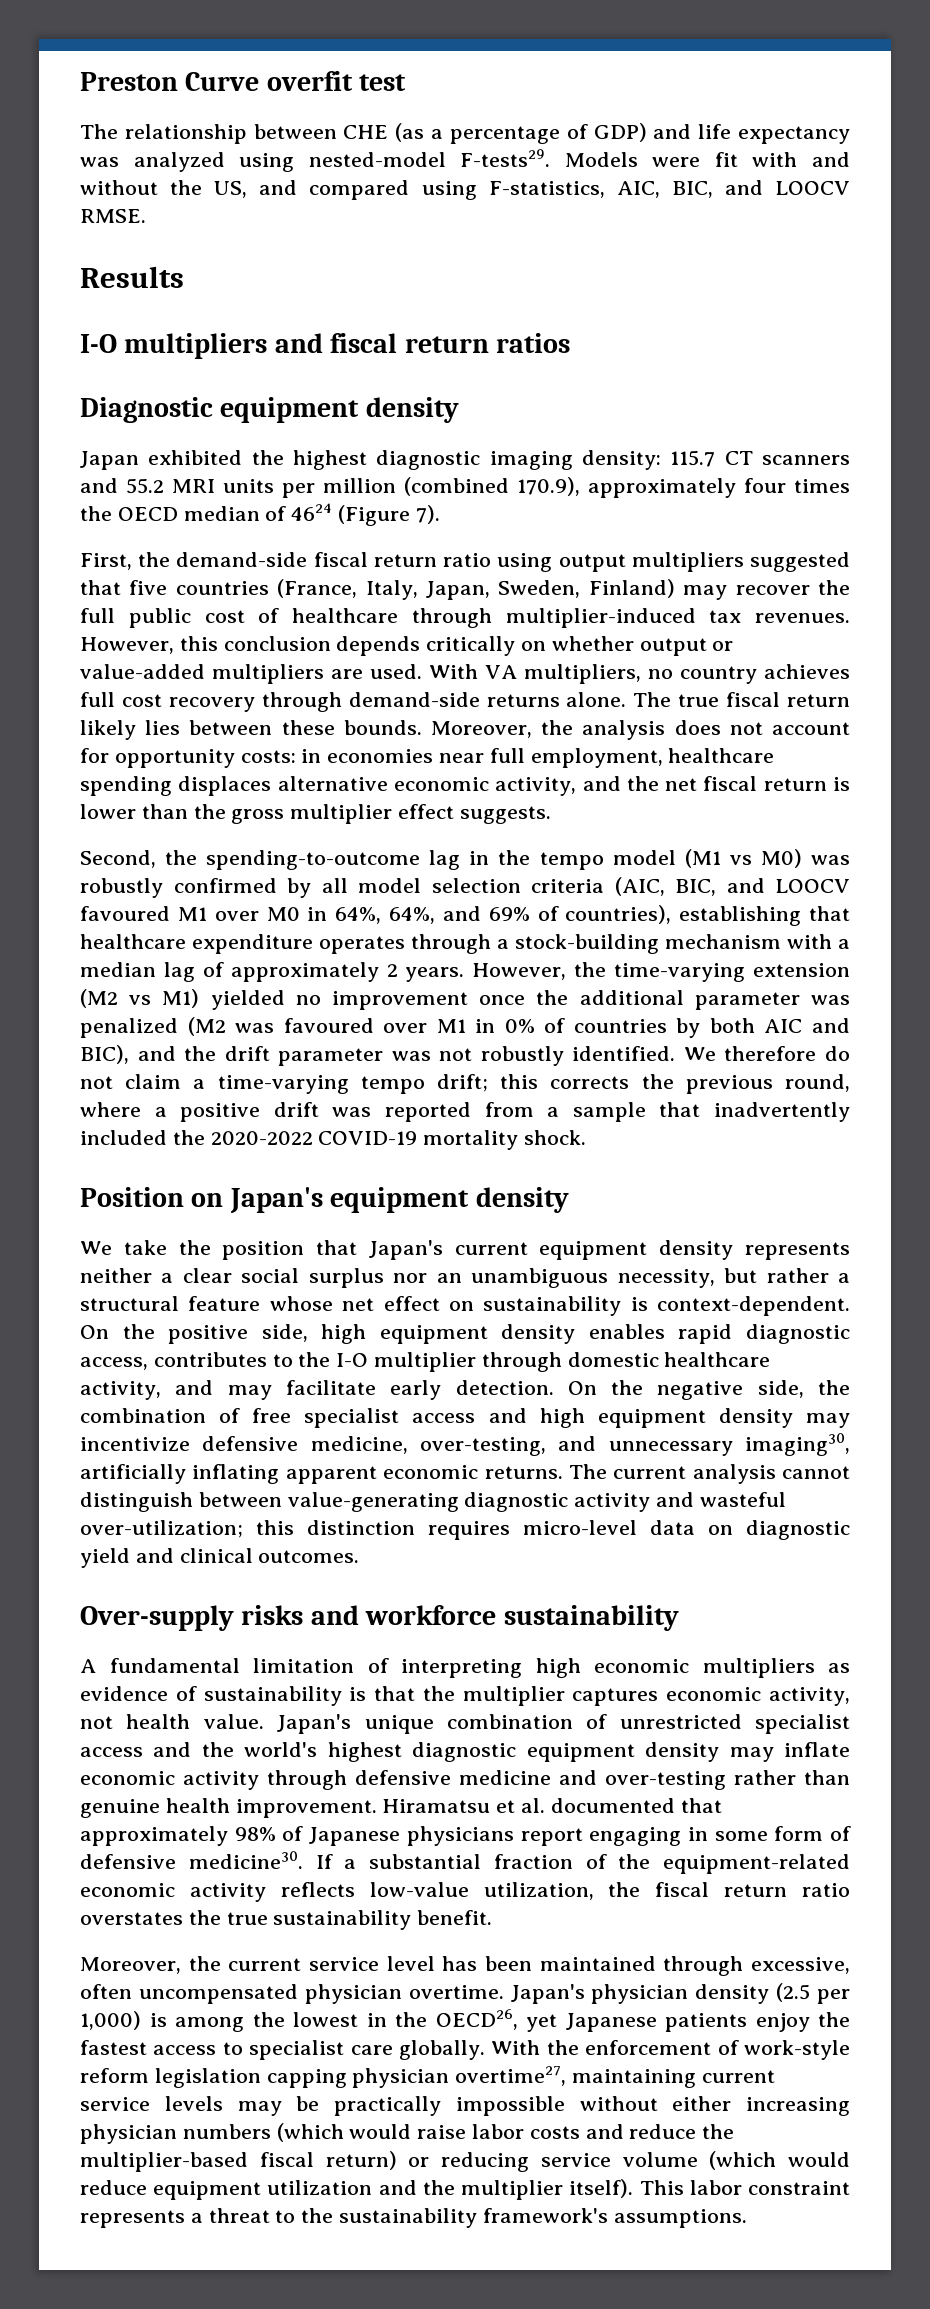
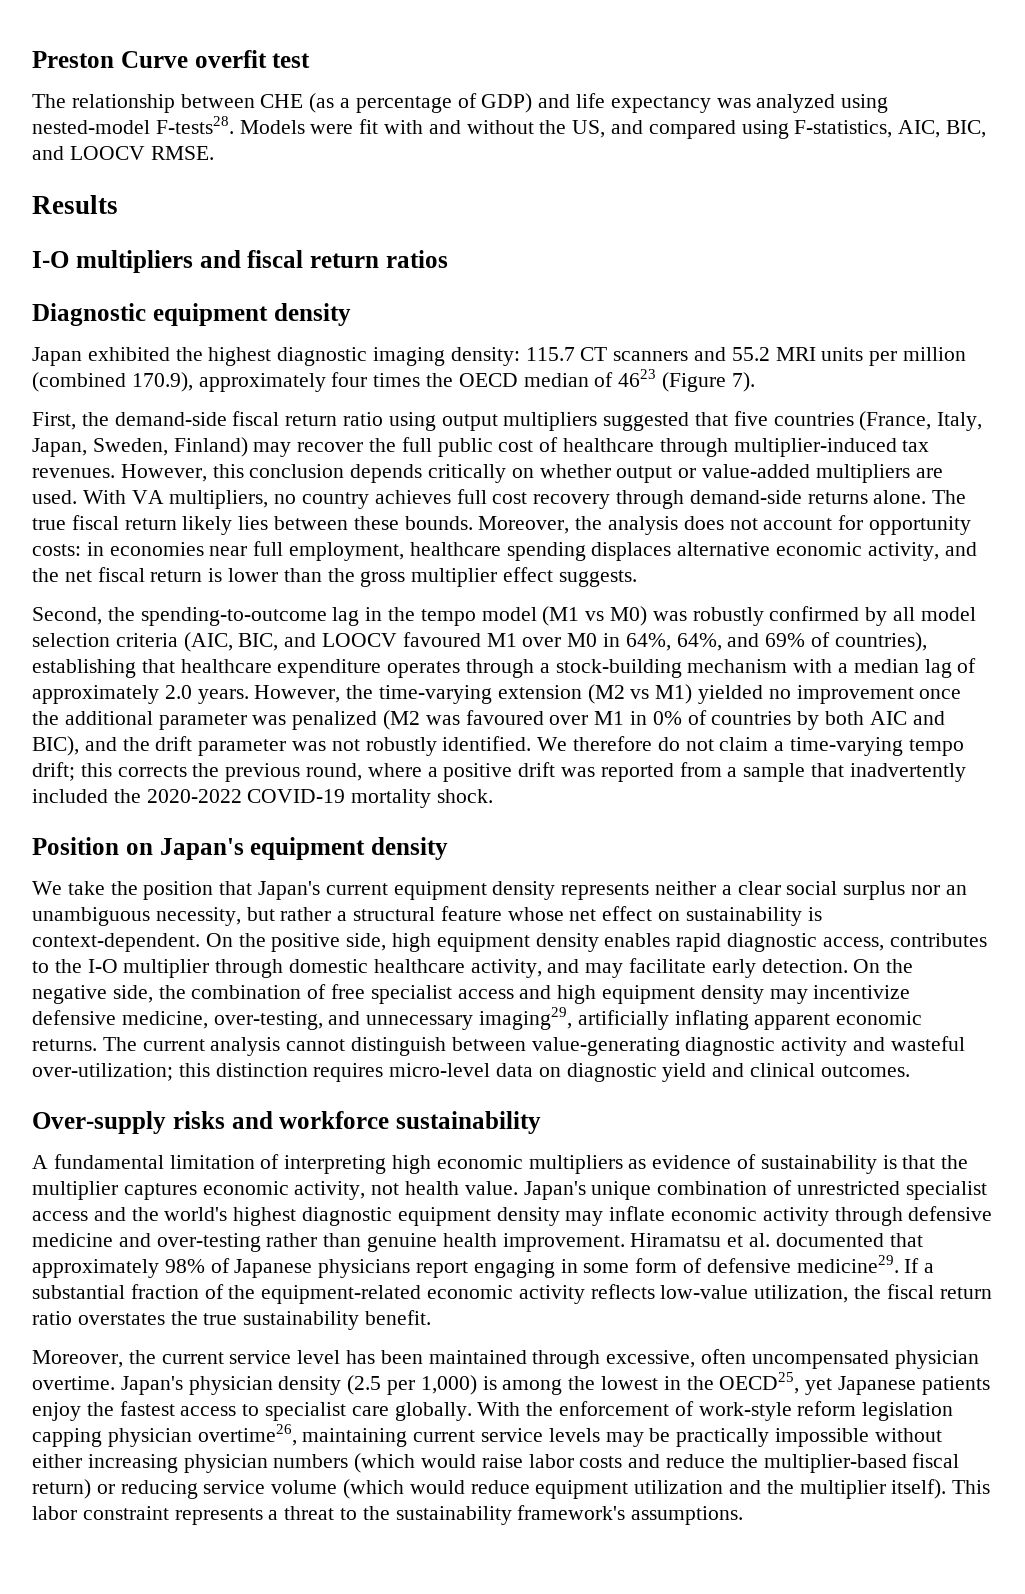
[460,149,551,167] F-tests29. -> [155,116,234,134] F-tests28.
[291,503,333,521] 4624 -> [618,369,657,387] 4623
[386,964,398,977] 2 -> [164,685,192,699] 2.0
[745,1433,850,1456] imaging30, -> [479,1007,573,1030] imaging29,
[188,1851,303,1869] medicine30. -> [796,1255,899,1273] medicine29.
[435,2009,518,2030] OECD26, -> [719,1372,800,1394] OECD25,
[455,2066,567,2086] overtime27, -> [197,1424,297,1446] overtime26,

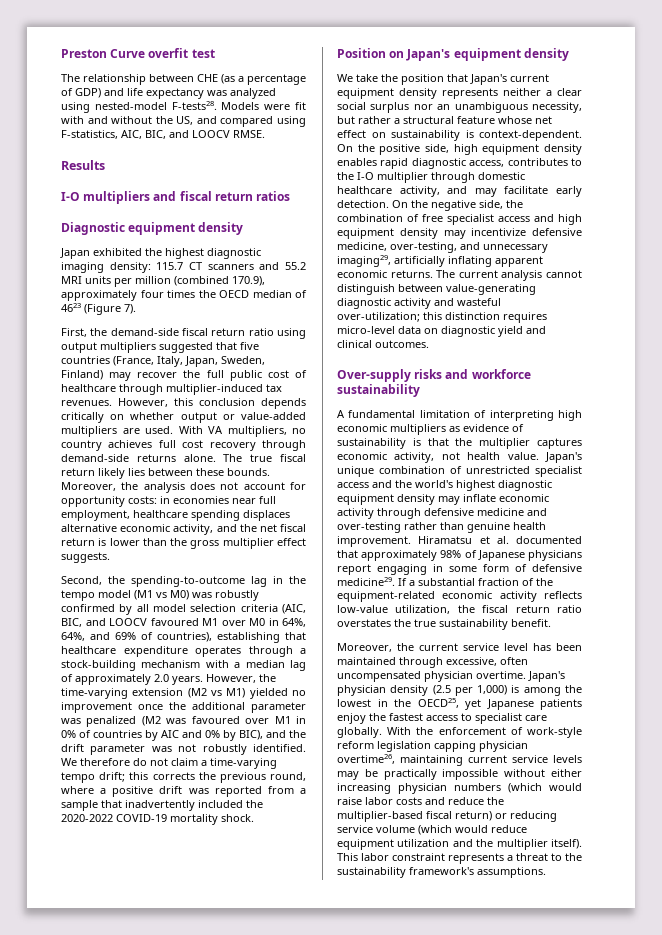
[825,711,865,725] both -> (158, 735) none
(945, 718) none -> [205,730,236,741] 0% by

